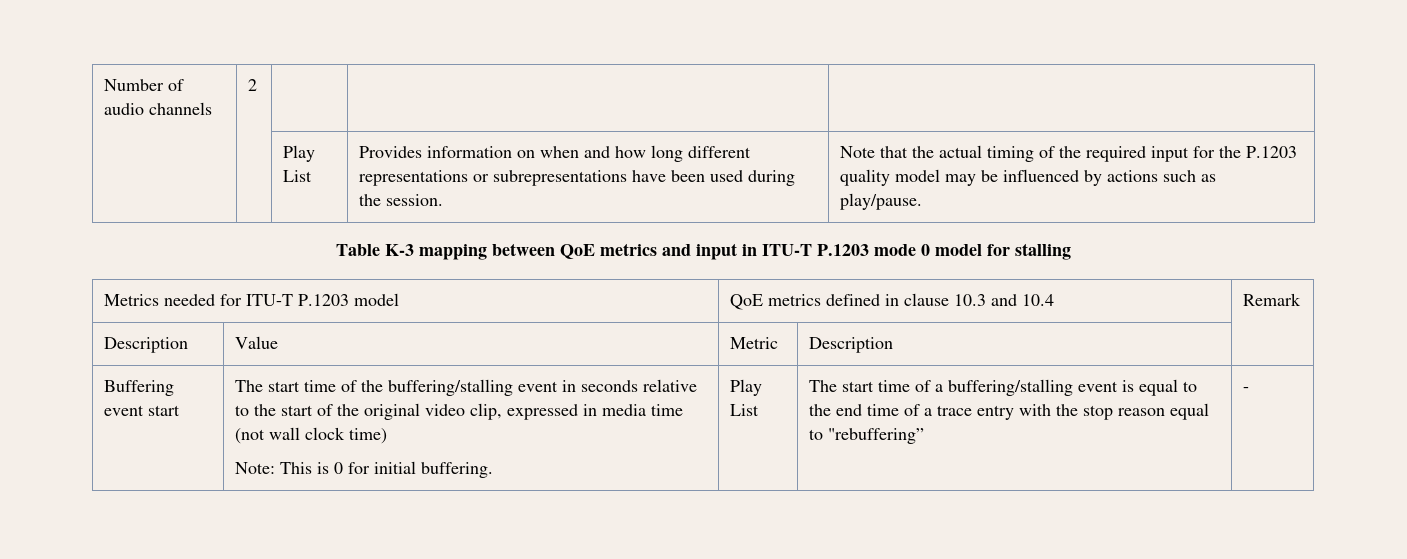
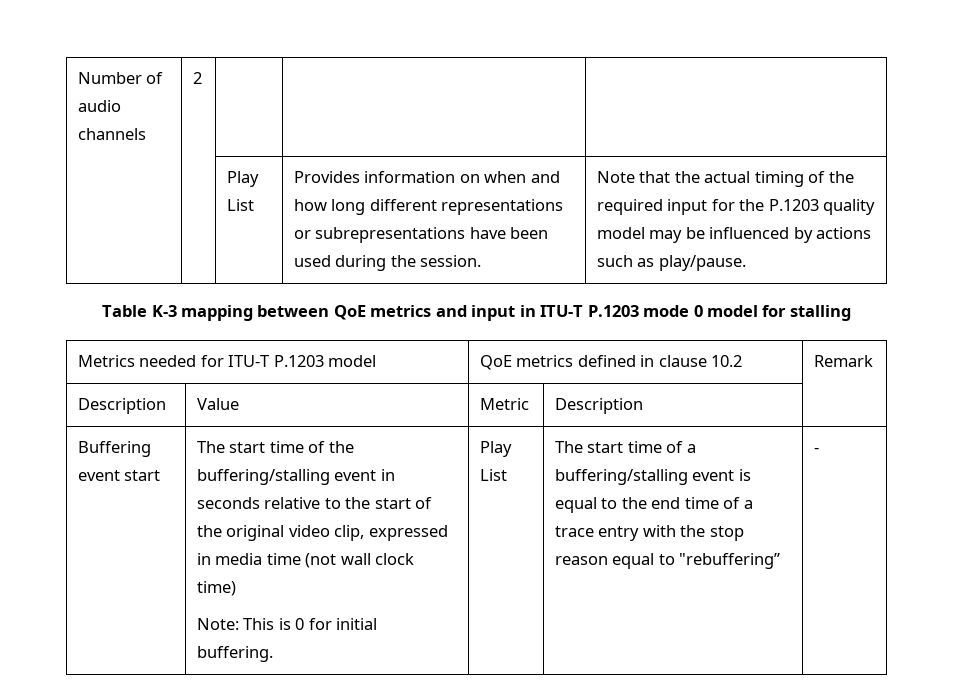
[954,294,1055,306] 10.3 and 10.4 -> [711,355,743,367] 10.2

